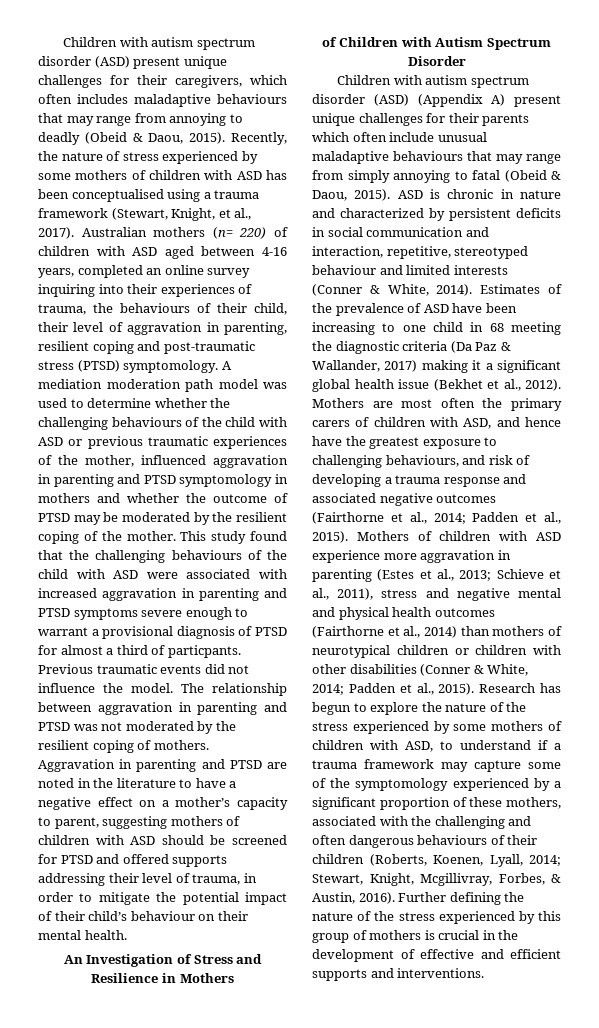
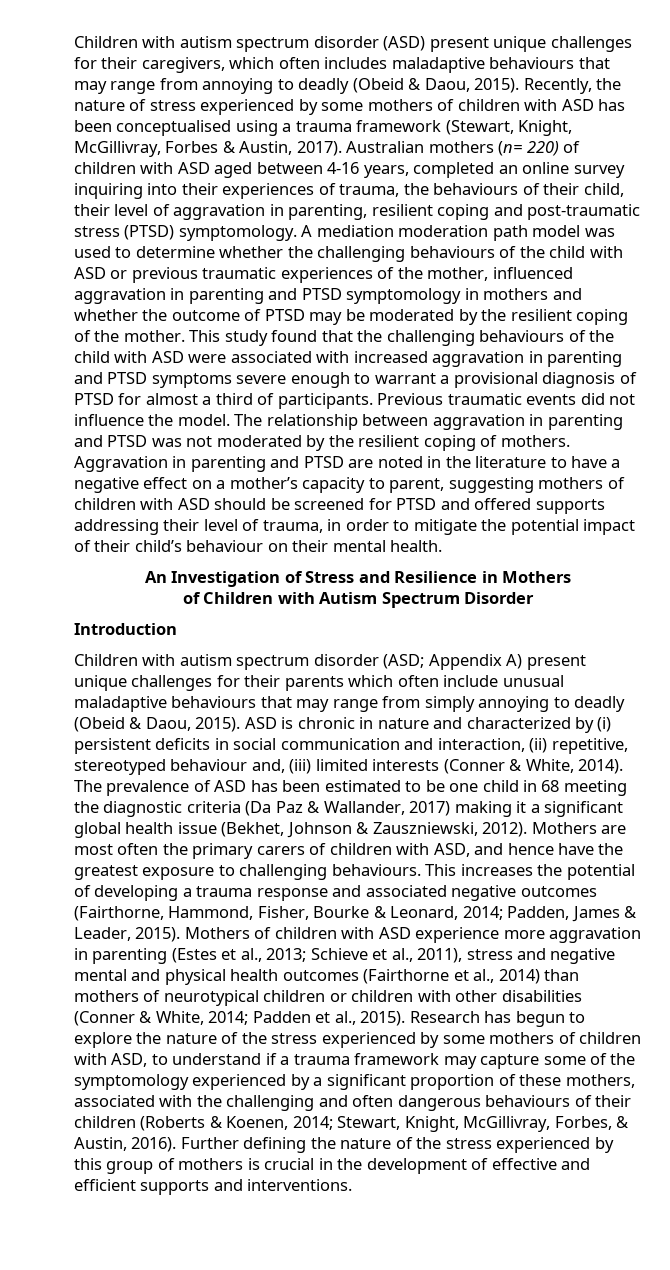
[218,208,252,220] et al., -> [74,141,293,157] McGillivray, Forbes & Austin,
[167,645,241,658] particpants. -> [277,393,373,409] participants.
[337,75,529,88] [312,94,483,107] // Children with autism spectrum disorder (ASD) (Appendix -> [74,623,177,635] [74,654,502,670] // Introduction // Children with autism spectrum disorder (ASD; Appendix
[472,170,500,180] fatal -> [574,696,626,712] deadly
(445, 214) none -> [597,717,612,732] (i)
(383, 252) none -> [529,738,548,753] (ii)
[379,265,403,275] and -> [251,759,312,774] and, (iii)
[480,284,562,294] [312,303,517,316] [312,322,396,335] Estimates of the prevalence of ASD have been increasing to -> [74,780,445,796] The prevalence of ASD has been estimated to be
[433,379,521,391] (Bekhet et al., -> [221,822,478,838] (Bekhet, Johnson & Zauszniewski,
[385,455,513,467] behaviours, and risk -> [331,864,635,880] behaviours. This increases the potential
[312,512,561,524] (Fairthorne et al., 2014; Padden et al., -> [74,906,638,922] [74,927,131,941] (Fairthorne, Hammond, Fisher, Bourke & Leonard, 2014; Padden, James & Leader,
[369,854,523,867] (Roberts, Koenen, Lyall, -> [140,1116,289,1131] (Roberts & Koenen,
[420,873,492,886] Mcgillivray, -> [463,1116,551,1132] McGillivray,

